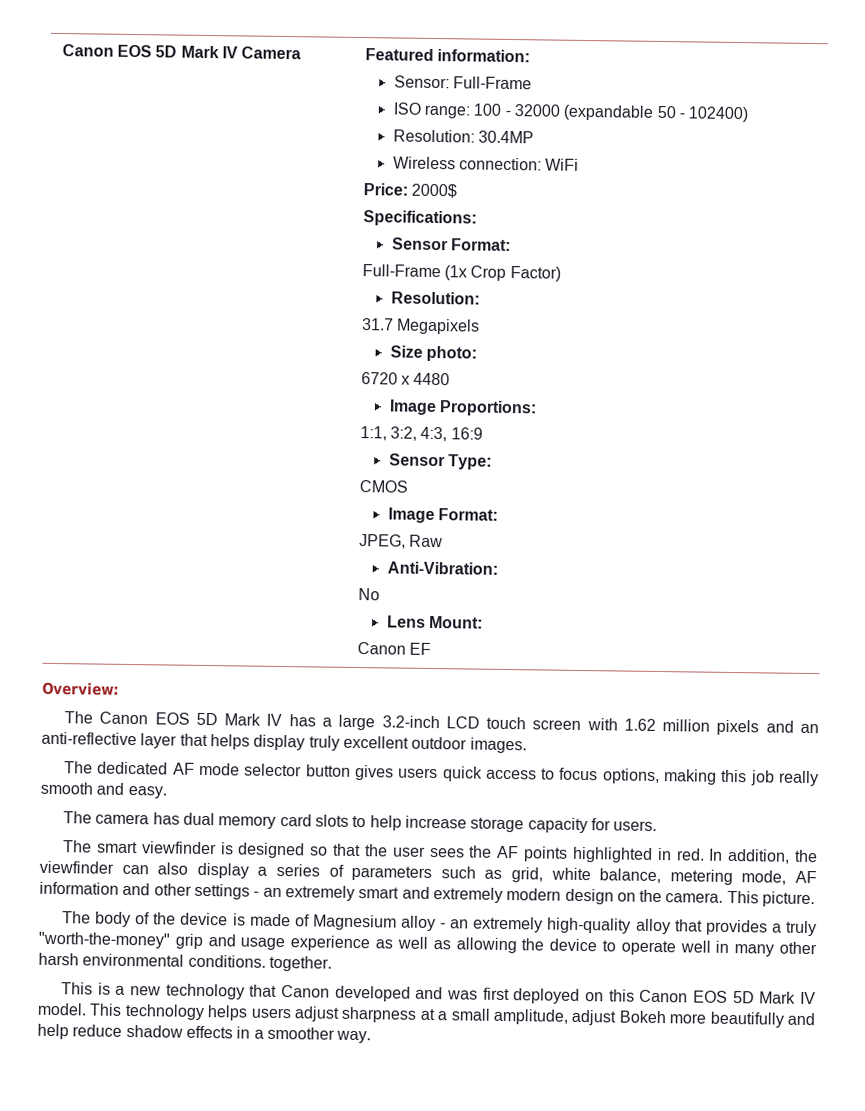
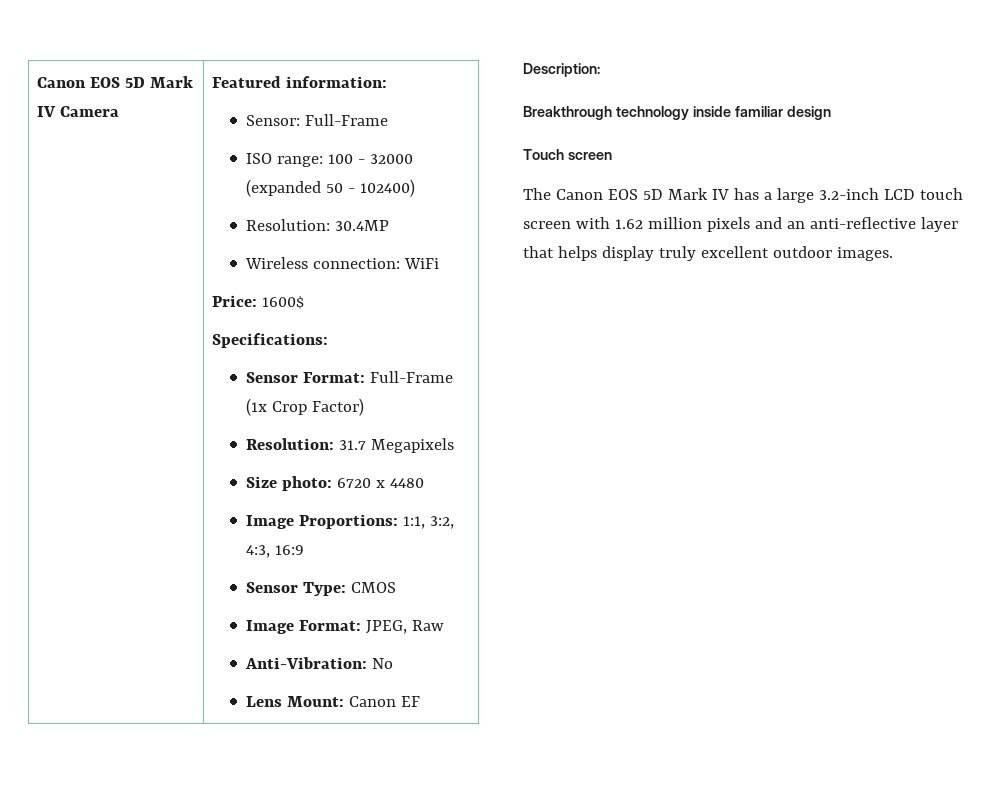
[563,104,654,121] (expandable -> [246,179,322,197] (expanded
[410,183,457,199] 2000$ -> [262,296,305,309] 1600$
(512, 245) // -> (366, 377) none
(480, 298) // -> (335, 444) none
(478, 353) // -> (333, 483) none
(538, 408) // -> (399, 521) none
(493, 462) // -> (347, 589) none
(499, 514) // -> (362, 625) none
(498, 568) // -> (368, 663) none
(484, 622) // -> (345, 701) none
[42,681,119,696] Overview: -> [523,63,600,77] [523,106,831,120] [523,149,612,160] Description: // Breakthrough technology inside familiar design // Touch screen
[64,761,819,787] [40,781,167,799] [63,811,658,834] [63,840,818,864] [39,860,818,886] [39,881,816,908] [62,911,817,937] [38,931,817,957] [38,952,332,972] [61,982,816,1005] [37,1002,815,1028] [37,1023,372,1044] // The dedicated AF mode selector button gives users quick access to focus options, making this job really smooth and easy. // The camera has dual memory card slots to help increase storage capacity for users. // The smart viewfinder is designed so that the user sees the AF points highlighted in red. In addition, the viewfinder can also display a series of parameters such as grid, white balance, metering mode, AF information and other settings - an extremely smart and extremely modern design on the camera. This picture. // The body of the device is made of Magnesium alloy - an extremely high-quality alloy that provides a truly "worth-the-money" grip and usage experience as well as allowing the device to operate well in many other harsh environmental conditions. together. // This is a new technology that Canon developed and was first deployed on this Canon EOS 5D Mark IV model. This technology helps users adjust sharpness at a small amplitude, adjust Bokeh more beautifully and help reduce shadow effects in a smoother way. -> (893, 254) none

